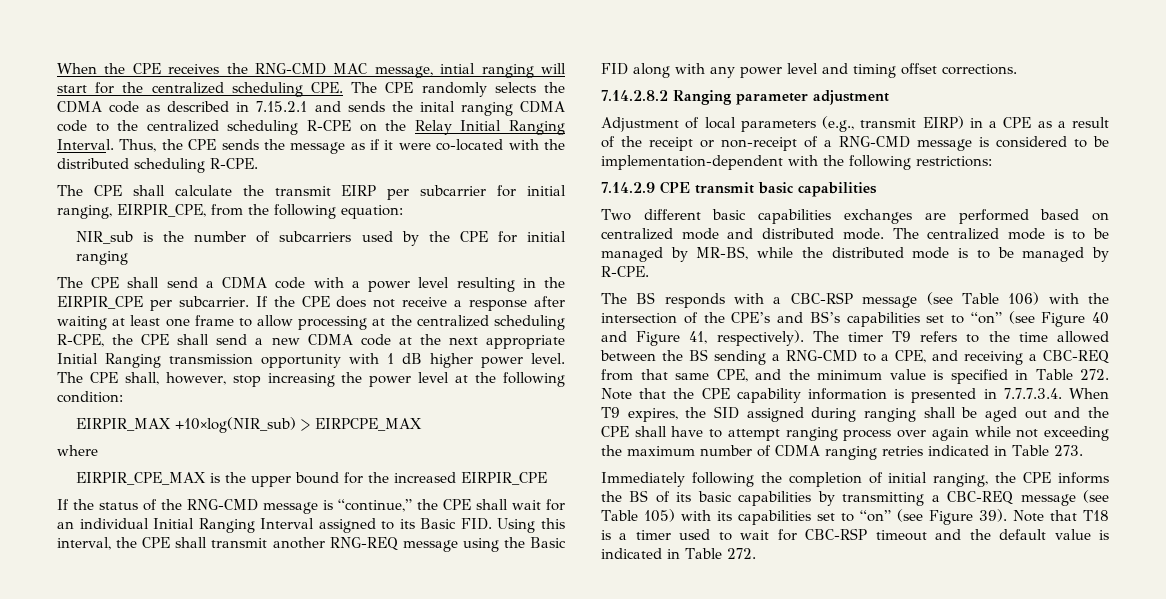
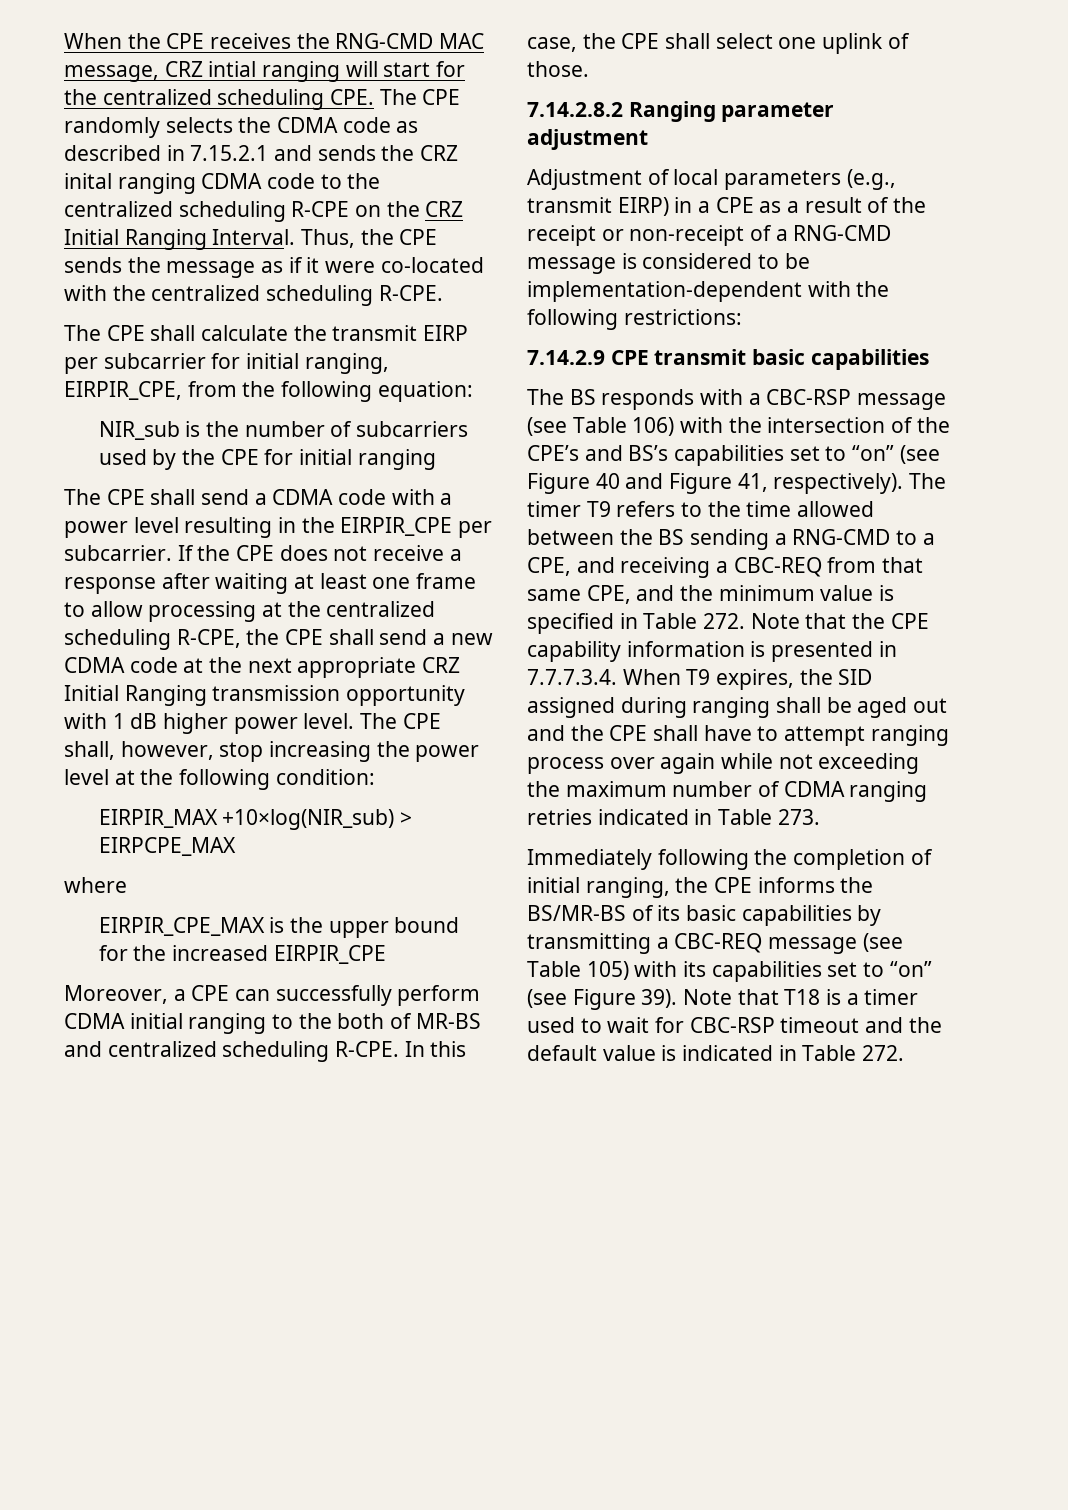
(433, 72) none -> [164,61,203,77] CRZ
(413, 106) none -> [420,145,459,161] CRZ
[414,120,452,135] Relay -> [425,201,464,217] CRZ
[57,158,129,169] distributed -> [151,285,261,301] centralized
(565, 342) none -> [422,657,461,673] CRZ
[57,499,565,514] [57,518,565,533] [57,537,567,552] [601,63,1017,78] If the status of the RNG-CMD message is “continue,” the CPE shall wait for an individual Initial Ranging Interval assigned to its Basic FID. Using this interval, the CPE shall transmit another RNG-REQ message using the Basic FID along with any power level and timing offset corrections. -> [64,985,481,1006] [64,1013,481,1034] [64,1041,467,1062] [527,33,910,54] [527,61,589,77] Moreover, a CPE can successfully perform CDMA initial ranging to the both of MR-BS and centralized scheduling R-CPE. In this case, the CPE shall select one uplink of those.
[601,209,1109,224] [601,228,1109,240] [601,246,1109,262] [601,266,649,277] // Two different basic capabilities exchanges are performed based on centralized mode and distributed mode. The centralized mode is to be managed by MR-BS, while the distributed mode is to be managed by R-CPE. -> (929, 359) none
[629,490,649,502] BS -> [527,905,626,921] BS/MR-BS

